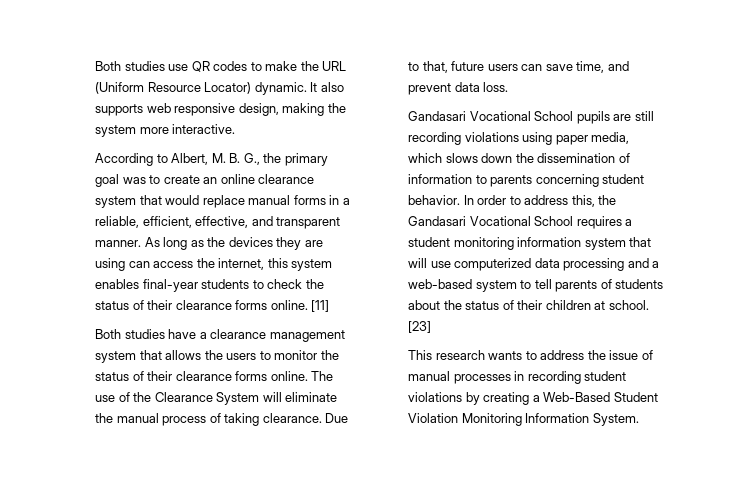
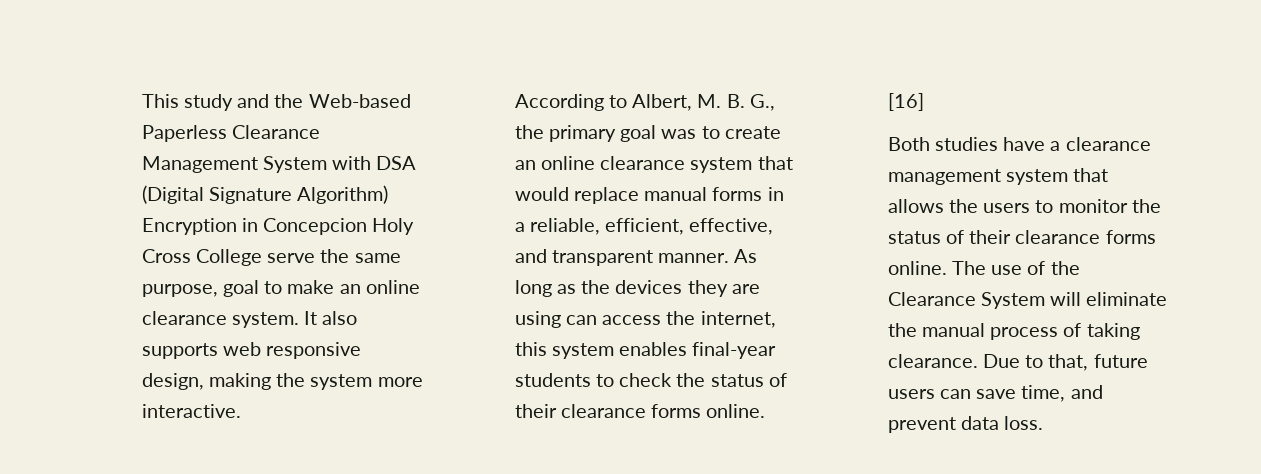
[95,61,347,72] [95,82,307,95] Both studies use QR codes to make the URL (Uniform Resource Locator) dynamic. -> [141,94,411,111] [141,125,320,142] [141,156,417,173] [141,185,389,204] [141,218,415,235] [141,249,401,266] [141,280,420,297] [141,311,299,328] This study and the Web-based Paperless Clearance Management System with DSA (Digital Signature Algorithm) Encryption in Concepcion Holy Cross College serve the same purpose, goal to make an online clearance system.
[311,300,330,312] [11] -> [887,93,924,111] [16]
[408,111,654,124] [408,132,630,145] [408,153,630,163] [408,174,645,187] [408,195,617,207] [408,216,633,229] [408,237,652,250] [408,258,660,271] [408,279,664,292] [408,300,649,310] [408,321,432,333] [408,350,653,360] [408,371,627,384] [408,392,658,405] [408,413,639,426] // Gandasari Vocational School pupils are still recording violations using paper media, which slows down the dissemination of information to parents concerning student behavior. In order to address this, the Gandasari Vocational School requires a student monitoring information system that will use computerized data processing and a web-based system to tell parents of students about the status of their children at school. [23] // This research wants to address the issue of manual processes in recording student violations by creating a Web-Based Student Violation Monitoring Information System. -> (1044, 423) none

